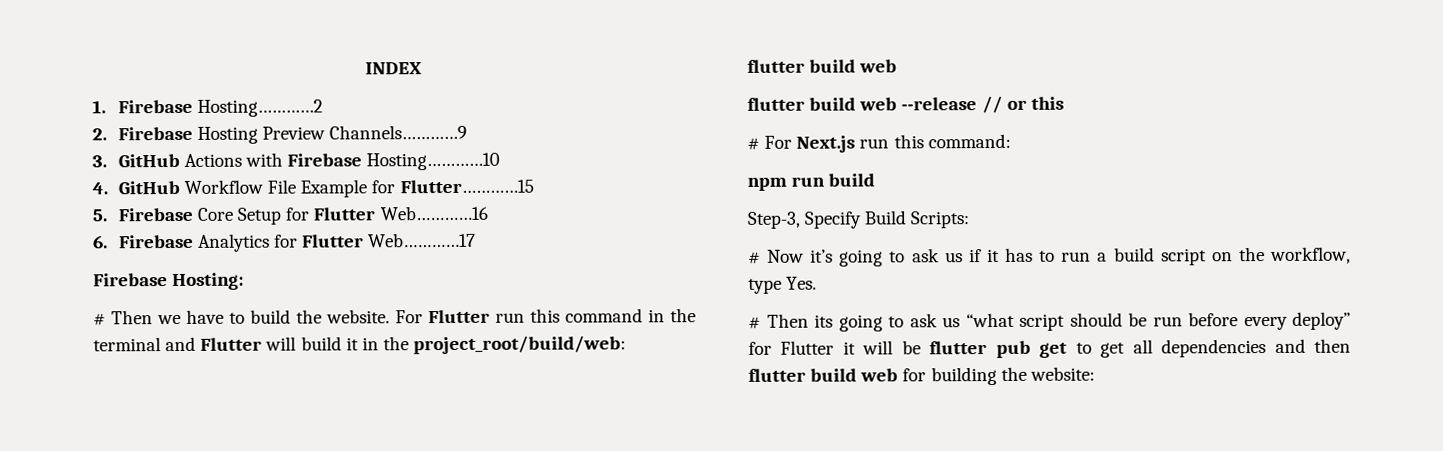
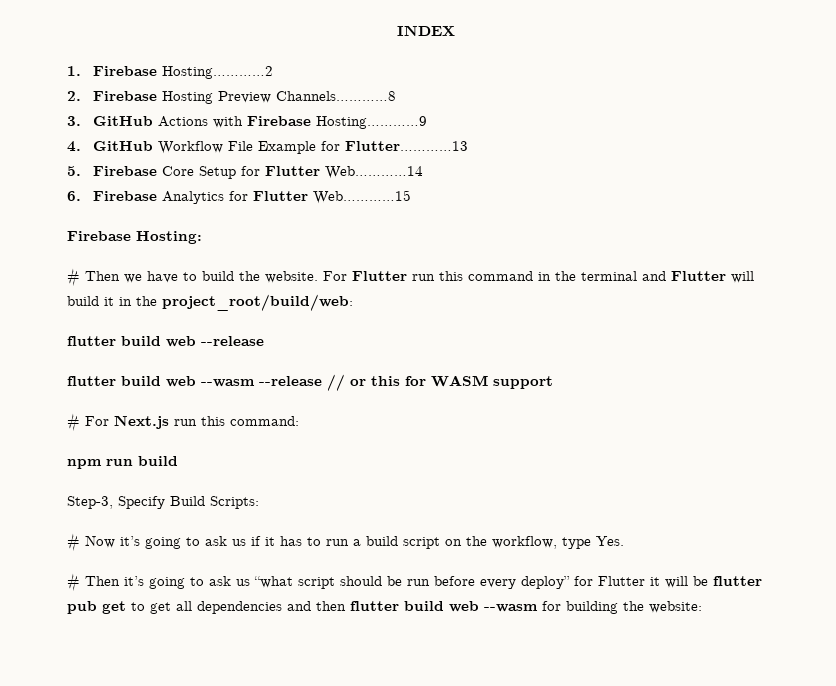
[329,124,468,140] Channels…………9 -> [276,91,397,101] Channels…………8
[366,152,501,171] Hosting…………10 -> [316,116,428,129] Hosting…………9
[399,179,534,194] Flutter…………15 -> [345,141,469,151] Flutter…………13
[379,205,488,221] Web…………16 -> [325,166,424,179] Web…………14
[368,232,477,248] Web…………17 -> [313,190,412,204] Web…………15
[747,97,898,111] // flutter build web -> [201,336,264,346] [67,376,255,387] --release // flutter build web --wasm
(1064, 103) none -> [405,375,553,389] for WASM support
[814,314,833,328] its -> [124,576,144,586] it’s
(899, 375) none -> [484,604,538,612] --wasm

